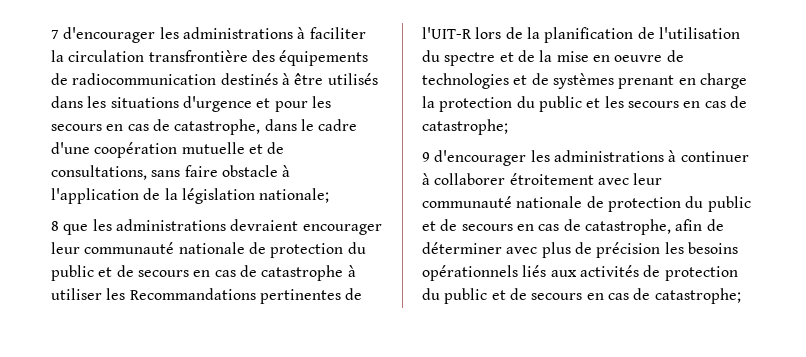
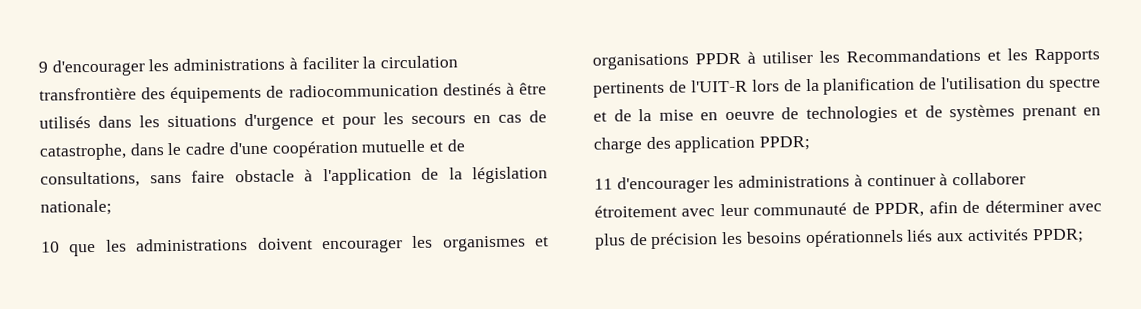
[51,30,59,39] 7 -> [38,61,48,73] 9
[51,221,59,231] 8 -> [41,241,60,253] 10
[230,219,382,235] [51,242,366,258] [51,265,356,281] [51,288,341,304] devraient encourager leur communauté nationale de protection du public et de secours en cas de catastrophe à utiliser les Recommandations pertinentes -> [257,235,549,254] [592,48,1100,70] [593,81,665,98] doivent encourager les organismes et organisations PPDR à utiliser les Recommandations et les Rapports pertinents
[422,96,747,112] [422,119,508,135] [422,152,430,162] la protection du public et les secours en cas de catastrophe; // 9 -> [645,135,811,153] [594,178,613,190] des application PPDR; // 11
[516,196,751,212] [422,219,671,235] nationale de protection du public et de secours en cas de catastrophe, -> [851,202,925,218] de PPDR,
[643,265,738,281] [422,288,741,304] de protection du public et de secours en cas de catastrophe; -> [1031,228,1084,244] PPDR;

